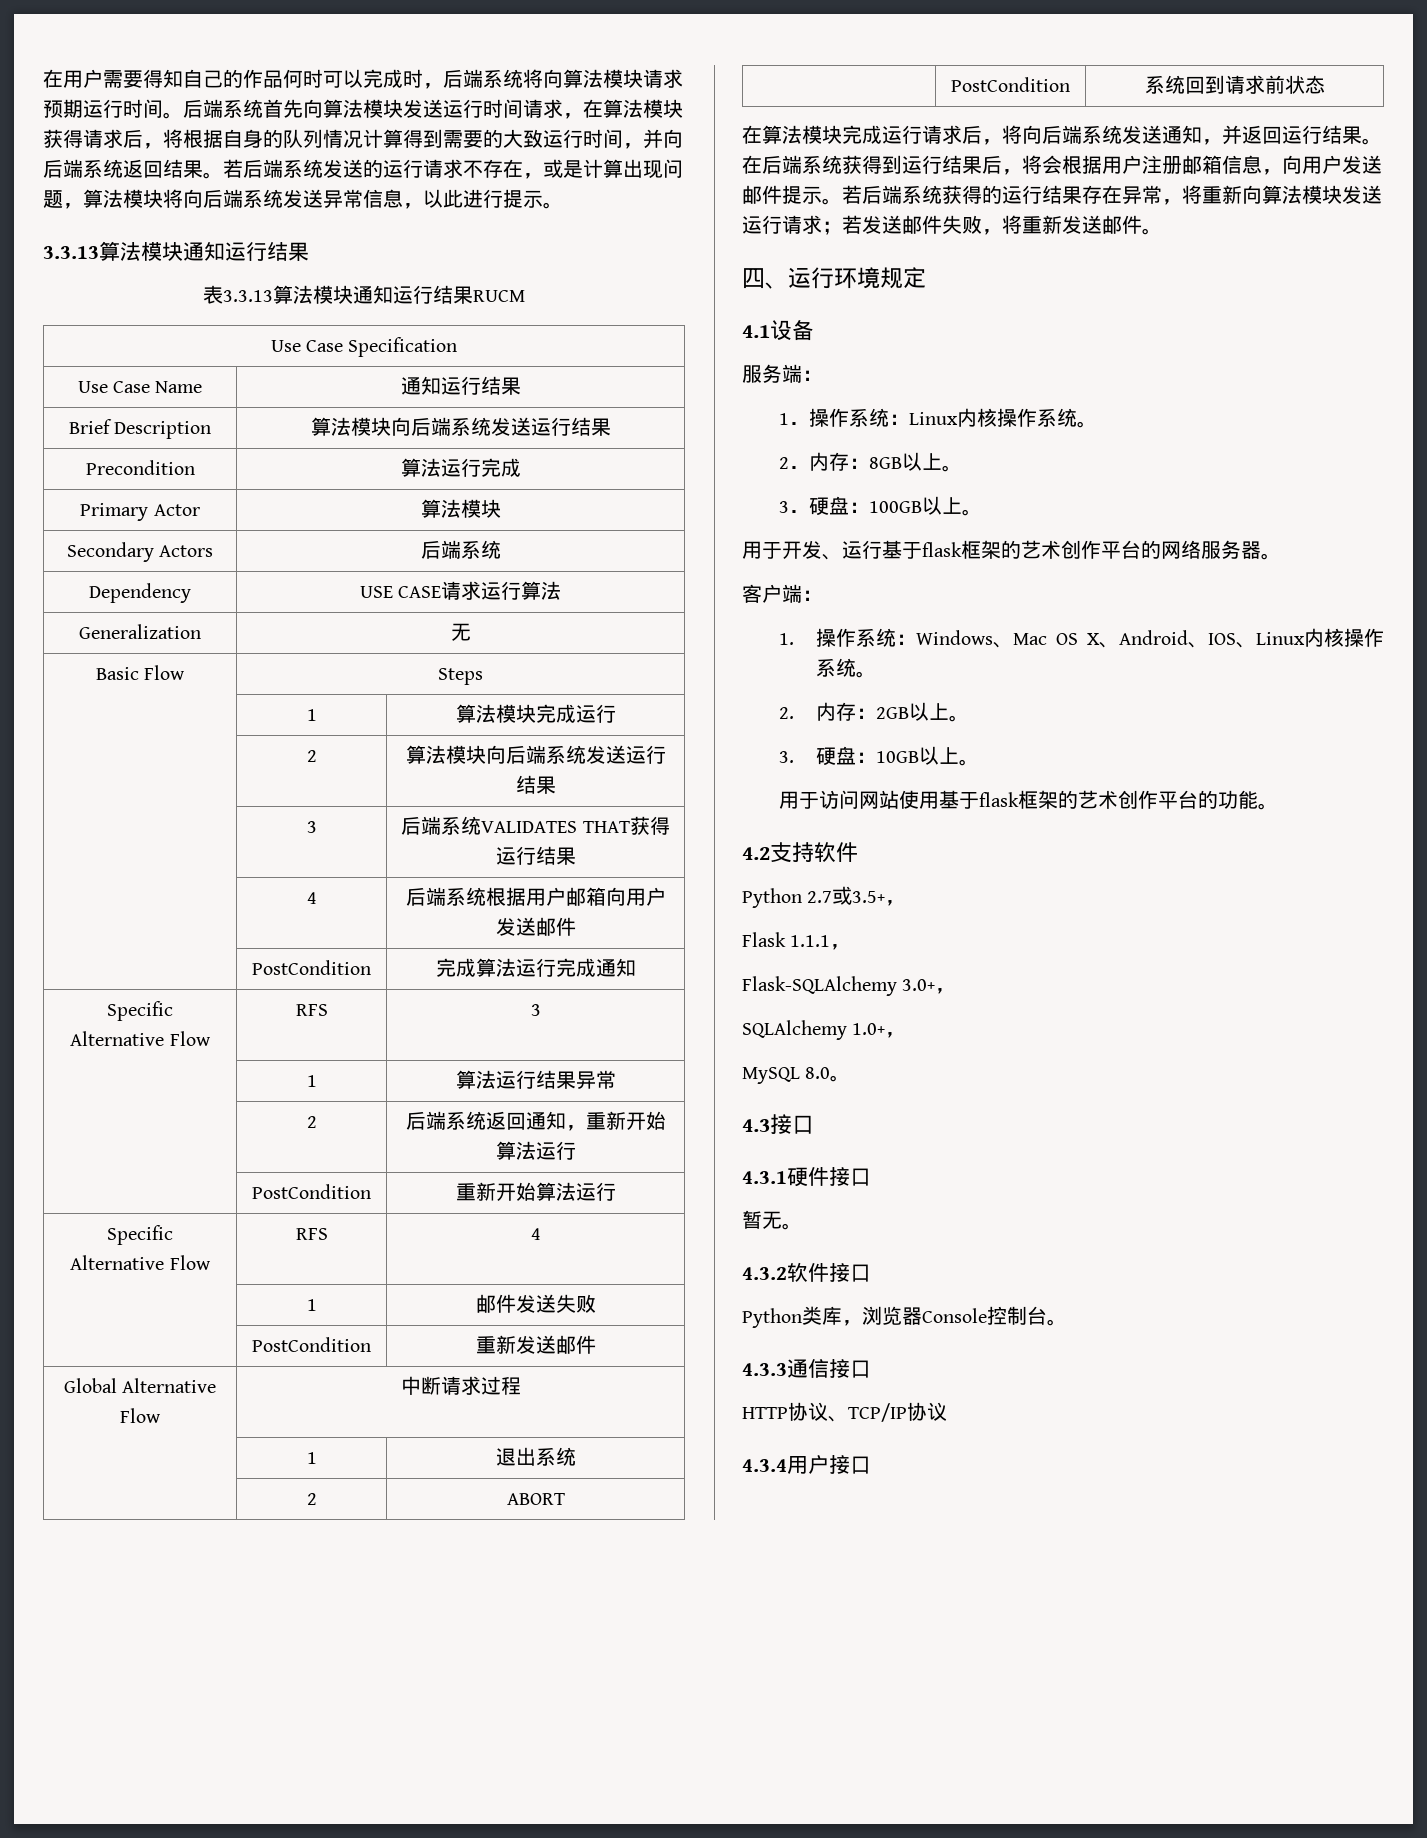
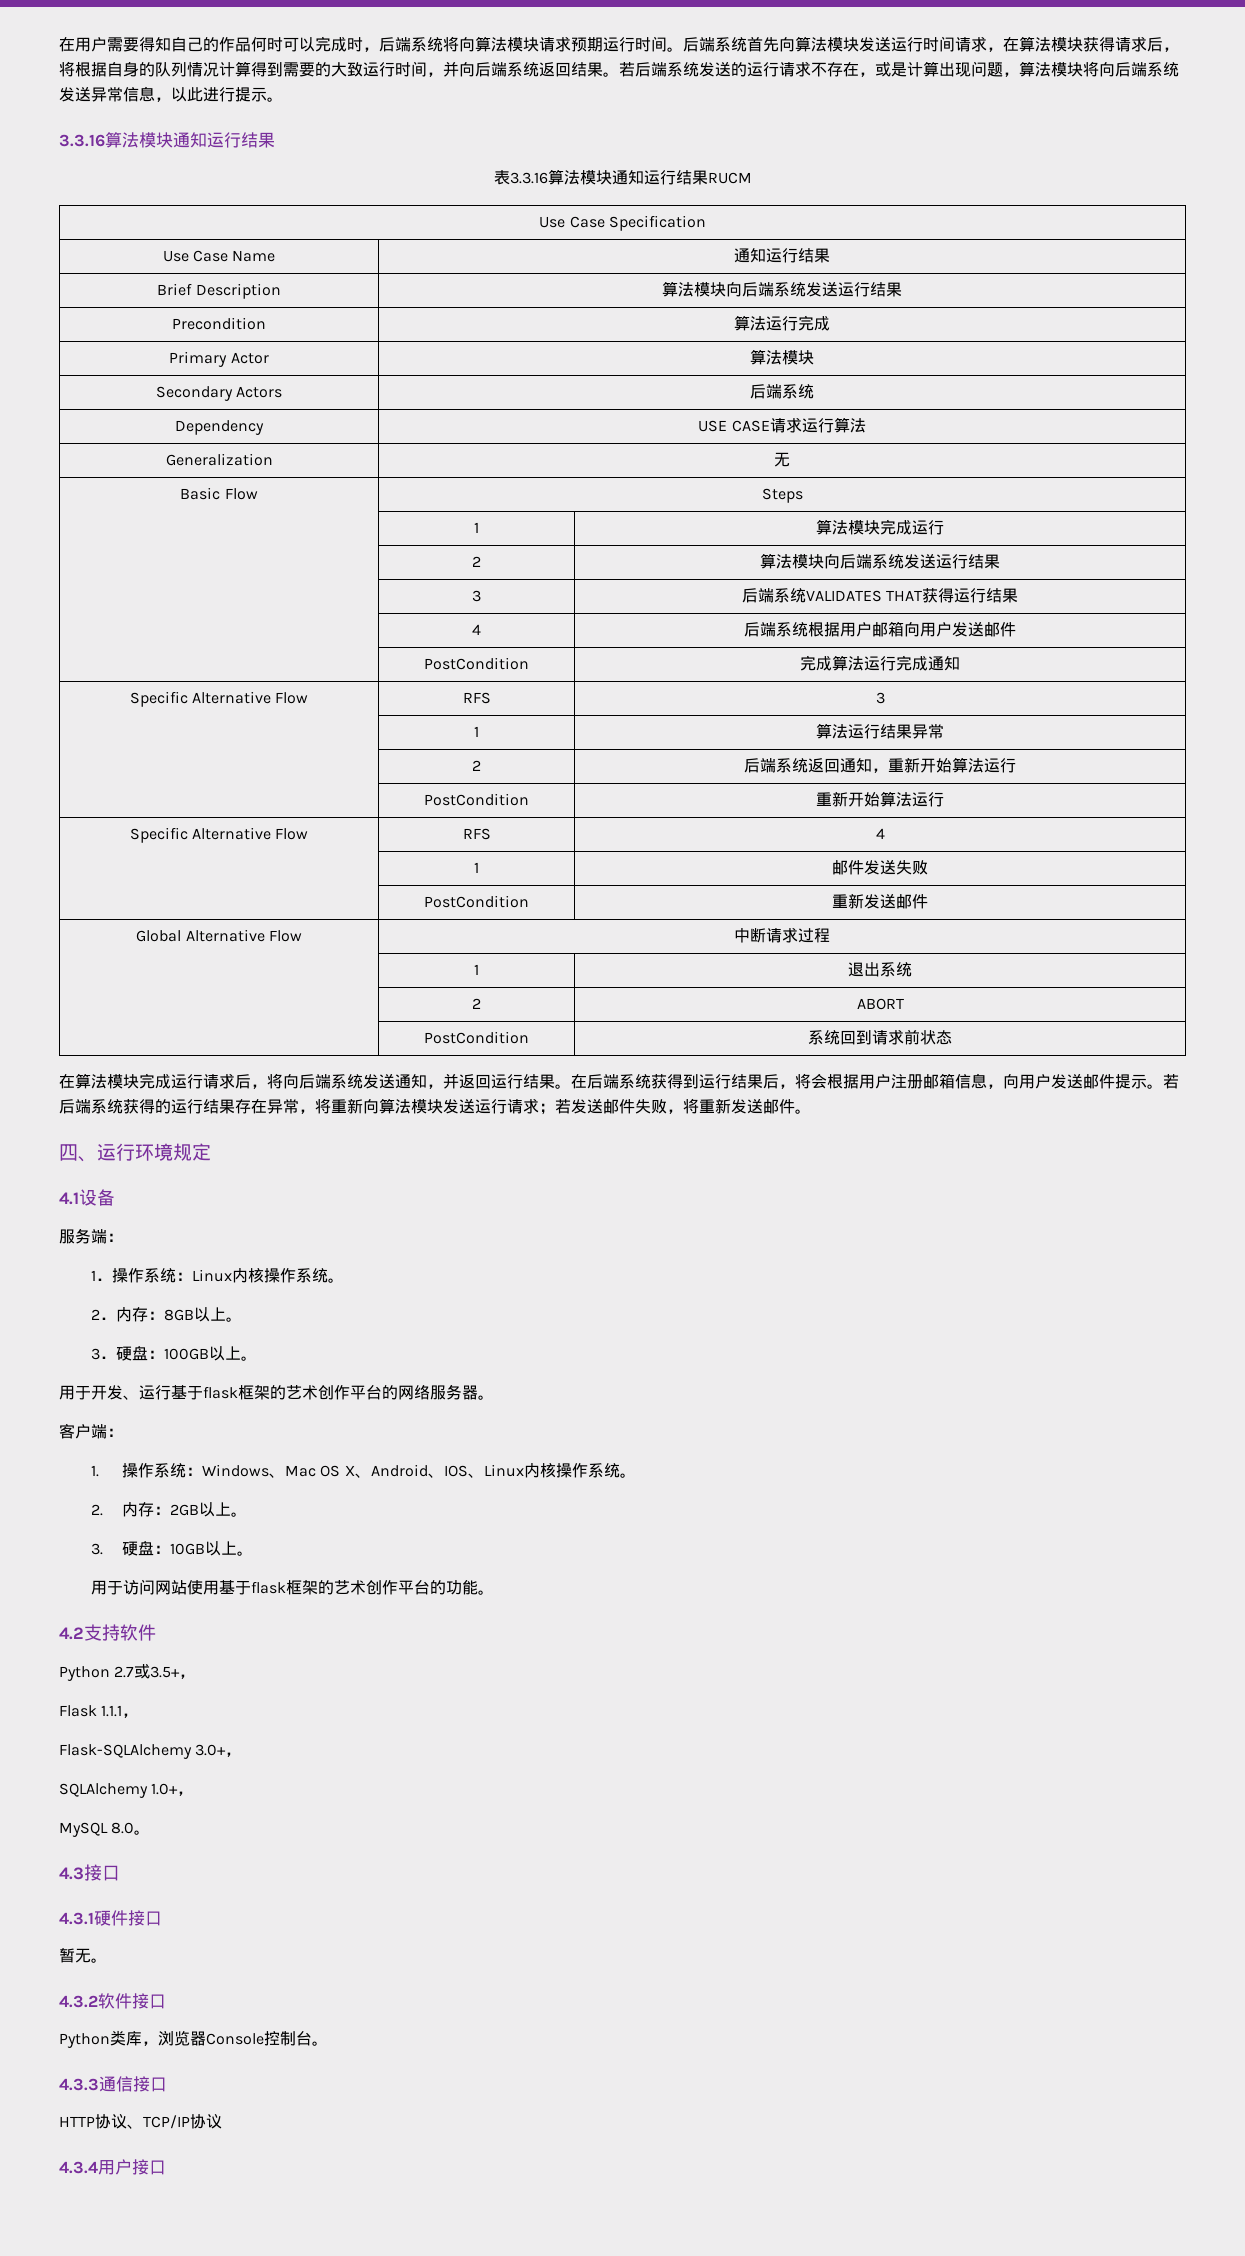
[43,246,99,259] 3.3.13 -> [59,134,105,147] 3.3.16
[223,290,273,302] 3.3.13 -> [509,172,548,184] 3.3.16

